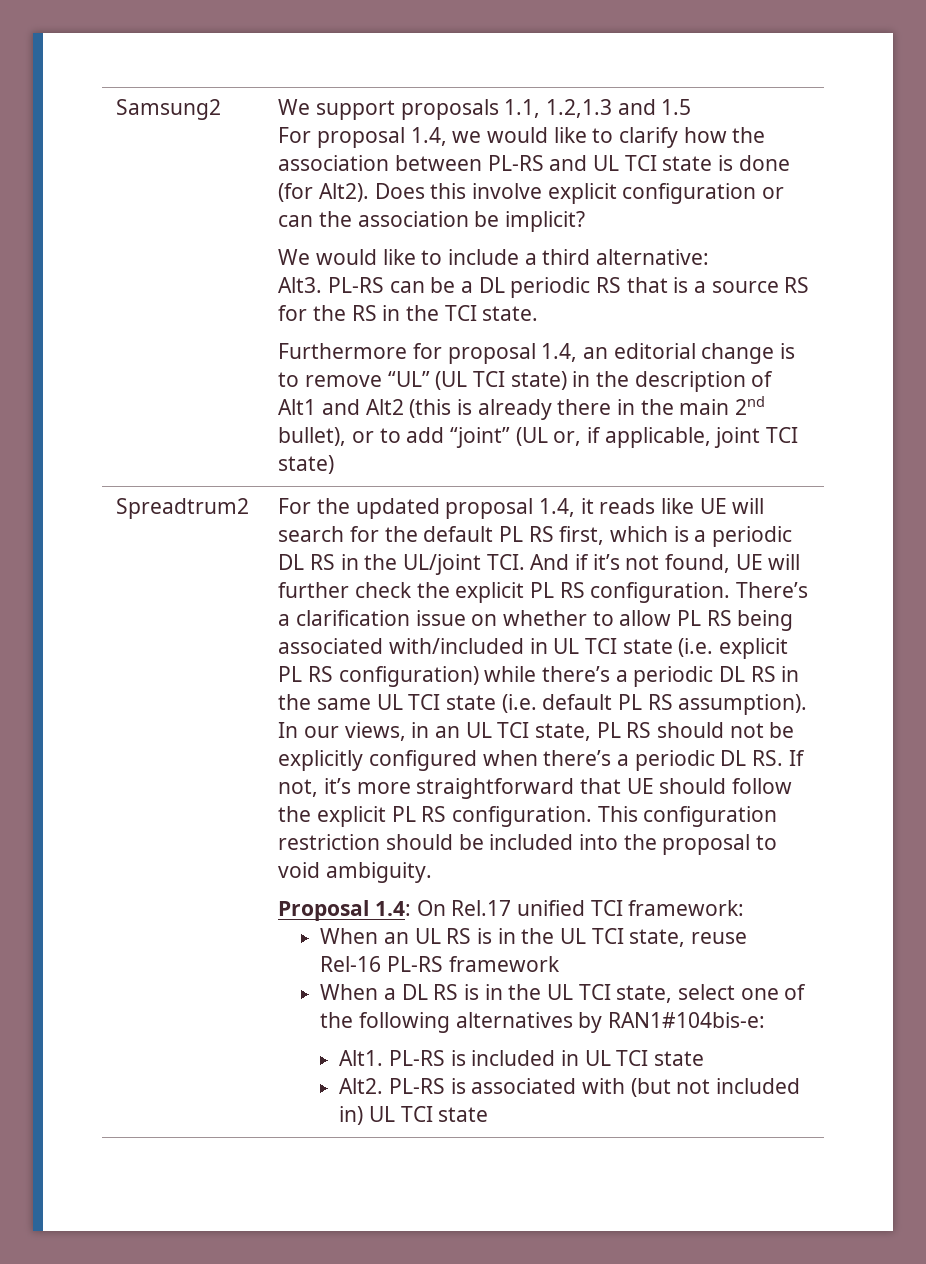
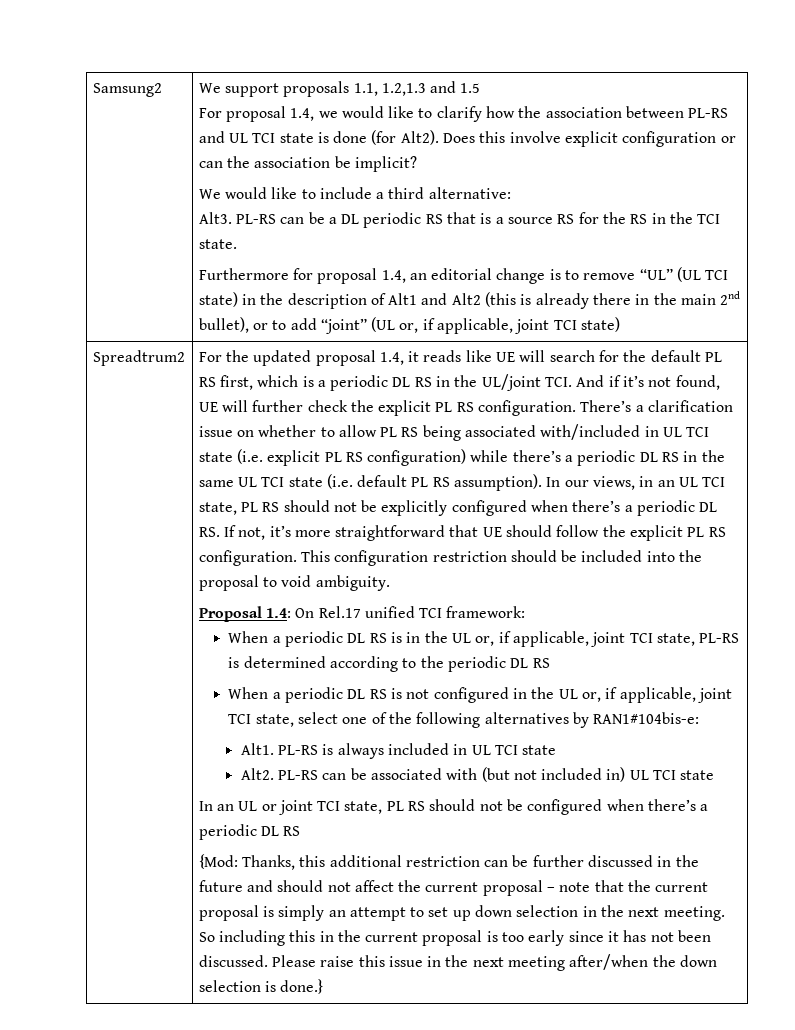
[320,928,748,947] [320,956,560,972] [320,984,397,1000] // When an UL RS is in the UL TCI state, reuse Rel-16 PL-RS framework // When a -> [228,631,344,647] // When a periodic
(574, 992) none -> [475,631,740,647] [228,656,550,672] [228,687,732,703] or, if applicable, joint TCI state, PL-RS is determined according to the periodic DL RS // When a periodic DL RS is not configured in the UL or, if applicable, joint
(466, 1058) none -> [337,743,384,759] always
[450,1078,466,1094] is -> [322,768,367,780] can be
(489, 1114) none -> [198,799,709,815] [198,824,301,840] [198,854,699,870] [198,880,709,896] [198,905,725,921] [198,930,712,946] [198,954,718,971] [198,979,324,994] // In an UL or joint TCI state, PL RS should not be configured when there’s a periodic DL RS // {Mod: Thanks, this additional restriction can be further discussed in the future and should not affect the current proposal – note that the current proposal is simply an attempt to set up down selection in the next meeting. So including this in the current proposal is too early since it has not been discussed. Please raise this issue in the next meeting after/when the down selection is done.}

